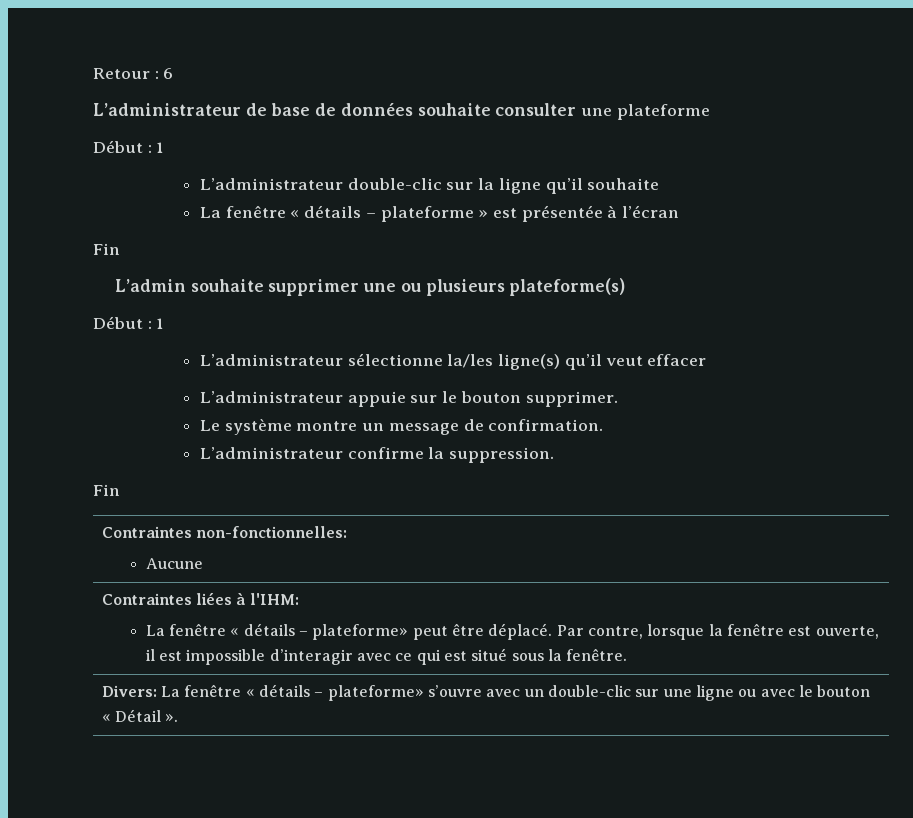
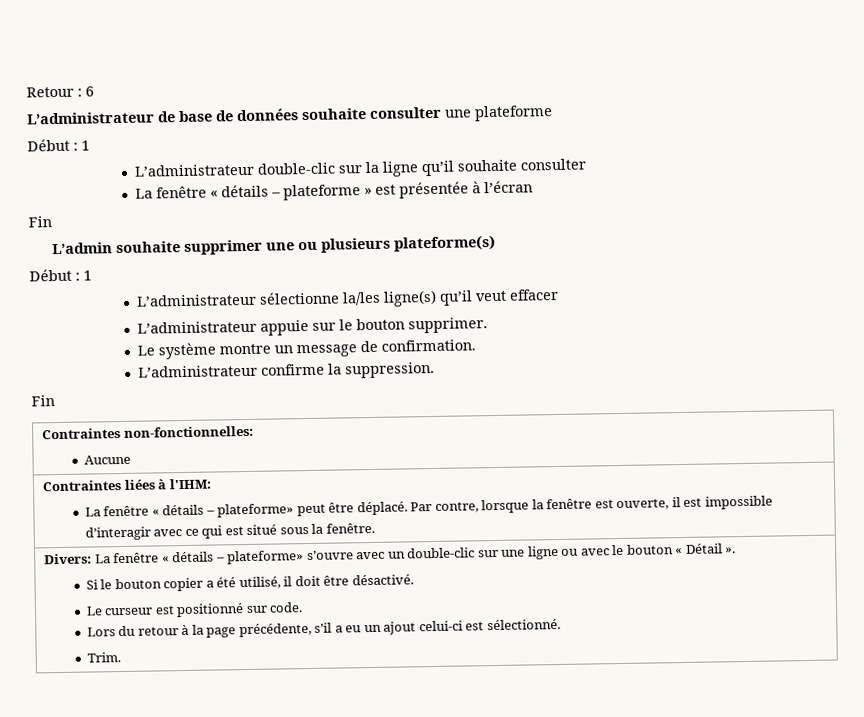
(660, 184) none -> [519,158,586,171] consulter
(179, 718) none -> [85,574,414,592] [85,602,304,618] [86,618,561,638] [86,652,121,663] // Si le bouton copier a été utilisé, il doit être désactivé. // Le curseur est positionné sur code. // Lors du retour à la page précédente, s’il a eu un ajout celui-ci est sélectionné. // Trim.

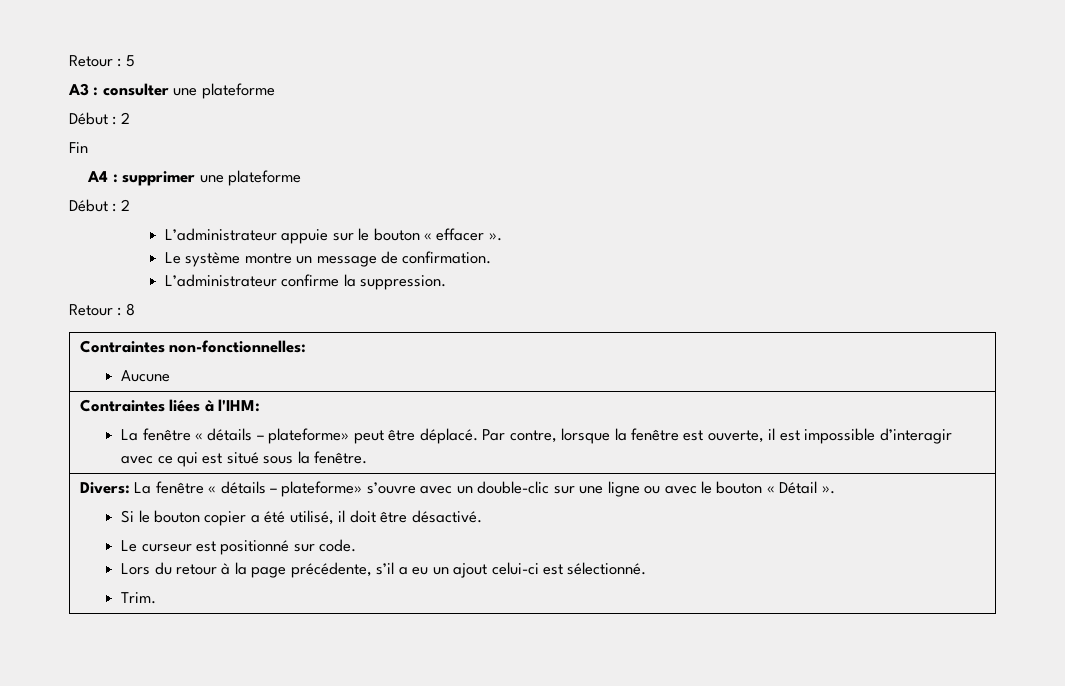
[26,86,94,98] [27,108,367,125] Retour : 6 // L’administrateur de base de données souhaite -> [69,55,135,67] [68,83,99,96] Retour : 5 // A3 :
[81,140,90,151] [133,158,586,177] [134,180,533,201] [28,216,52,228] [51,234,496,255] [29,268,92,282] [135,288,559,307] 1 // L’administrateur double-clic sur la ligne qu’il souhaite consulter // La fenêtre « détails – plateforme » est présentée à l’écran // Fin // L’admin souhaite supprimer une ou plusieurs plateforme(s) // Début : 1 // L’administrateur sélectionne la/les ligne(s) qu’il veut effacer -> [120,112,130,124] [69,142,88,153] [87,170,302,186] [69,199,130,212] 2 // Fin // A4 : supprimer une plateforme // Début : 2
[407,317,488,334] supprimer. -> [423,228,502,241] « effacer ».
[31,395,55,407] Fin -> [69,303,135,316] Retour : 8

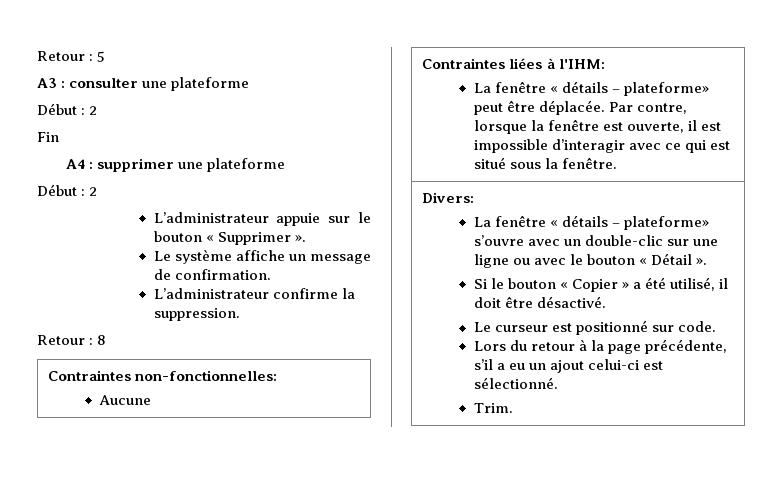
[436,228,485,241] effacer -> [217,232,291,245] Supprimer
[244,253,292,264] montre -> [235,250,285,261] affiche
[419,428,478,444] déplacé. -> [538,100,605,115] déplacée.
(130, 488) none -> (475, 197) //
[204,511,247,526] copier -> [559,279,629,292] « Copier »

